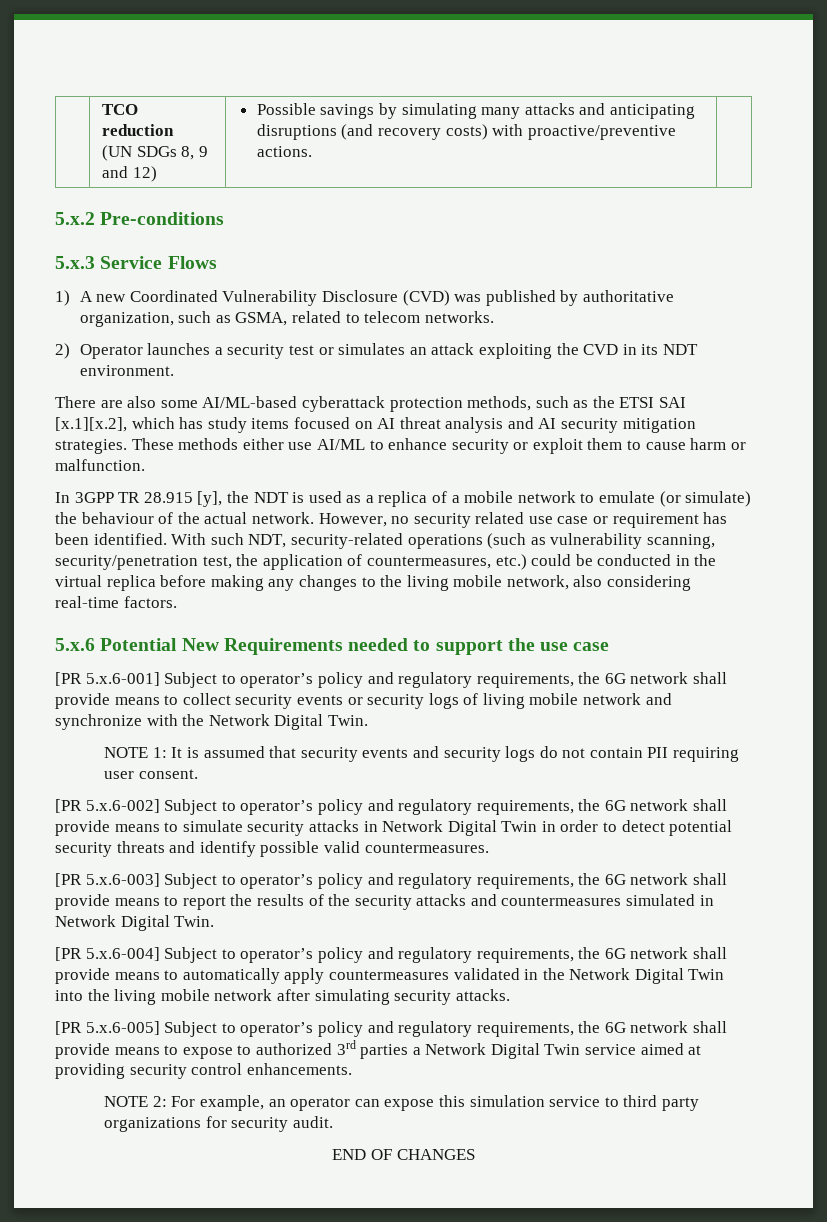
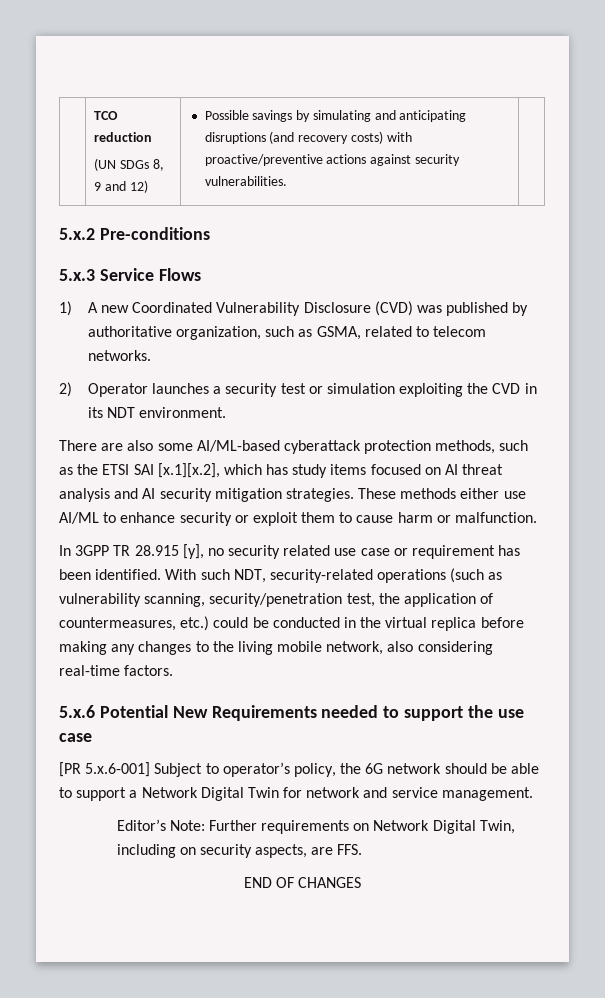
[481,103,575,119] many attacks -> (371, 116) none
[256,146,312,157] actions. -> [326,154,460,166] [204,176,287,186] actions against security vulnerabilities.
[338,343,475,355] simulates an attack -> [326,383,395,394] simulation
[226,491,752,507] [55,512,387,527] the NDT is used as a replica of a mobile network to emulate (or simulate) the behaviour of the actual network. However, -> (204, 551) none
[317,672,728,688] [55,693,672,709] [55,714,368,730] [104,746,740,762] [104,769,198,779] [55,799,728,815] [55,820,733,836] [55,841,489,857] [55,873,728,889] [55,894,714,910] [55,915,215,931] [55,947,728,963] [55,968,725,984] [55,989,510,1005] [55,1021,728,1037] [55,1040,702,1059] [55,1063,352,1079] [104,1095,699,1111] [104,1116,333,1132] policy and regulatory requirements, the 6G network shall provide means to collect security events or security logs of living mobile network and synchronize with the Network Digital Twin. // NOTE 1: It is assumed that security events and security logs do not contain PII requiring user consent. // [PR 5.x.6-002] Subject to operator’s policy and regulatory requirements, the 6G network shall provide means to simulate security attacks in Network Digital Twin in order to detect potential security threats and identify possible valid countermeasures. // [PR 5.x.6-003] Subject to operator’s policy and regulatory requirements, the 6G network shall provide means to report the results of the security attacks and countermeasures simulated in Network Digital Twin. // [PR 5.x.6-004] Subject to operator’s policy and regulatory requirements, the 6G network shall provide means to automatically apply countermeasures validated in the Network Digital Twin into the living mobile network after simulating security attacks. // [PR 5.x.6-005] Subject to operator’s policy and regulatory requirements, the 6G network shall provide means to expose to authorized 3rd parties a Network Digital Twin service aimed at providing security control enhancements. // NOTE 2: For example, an operator can expose this simulation service to third party organizations for security audit. -> [293,763,540,777] [59,787,533,801] [116,819,515,834] [116,844,363,858] policy, the 6G network should be able to support a Network Digital Twin for network and service management. // Editor’s Note: Further requirements on Network Digital Twin, including on security aspects, are FFS.

